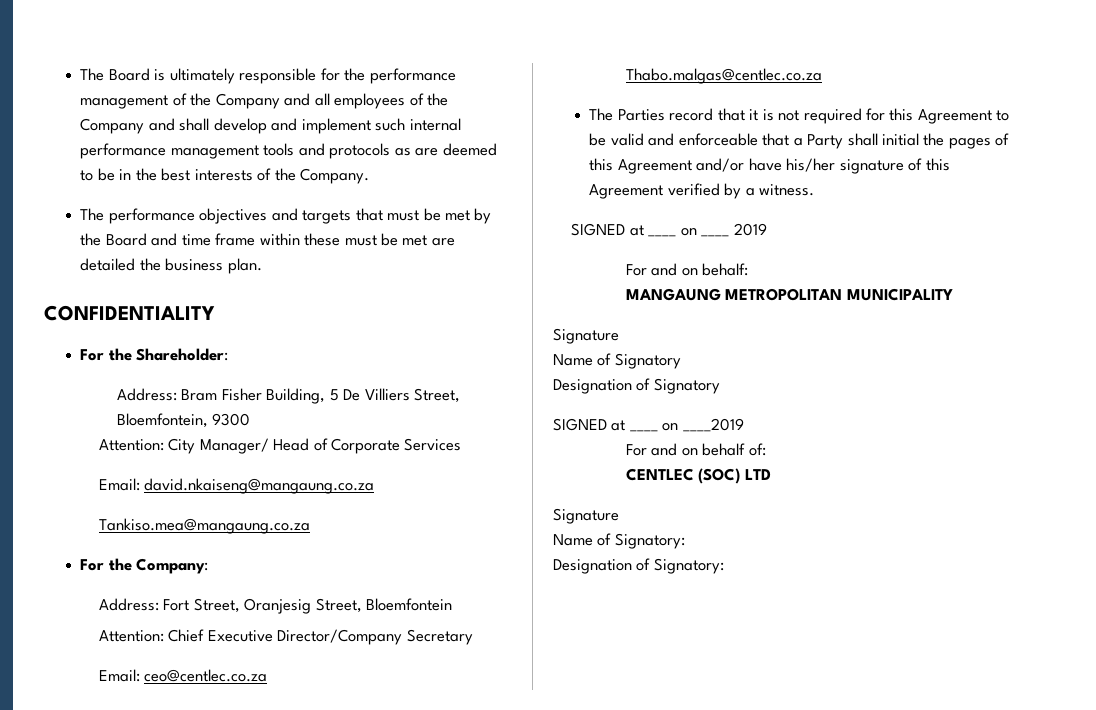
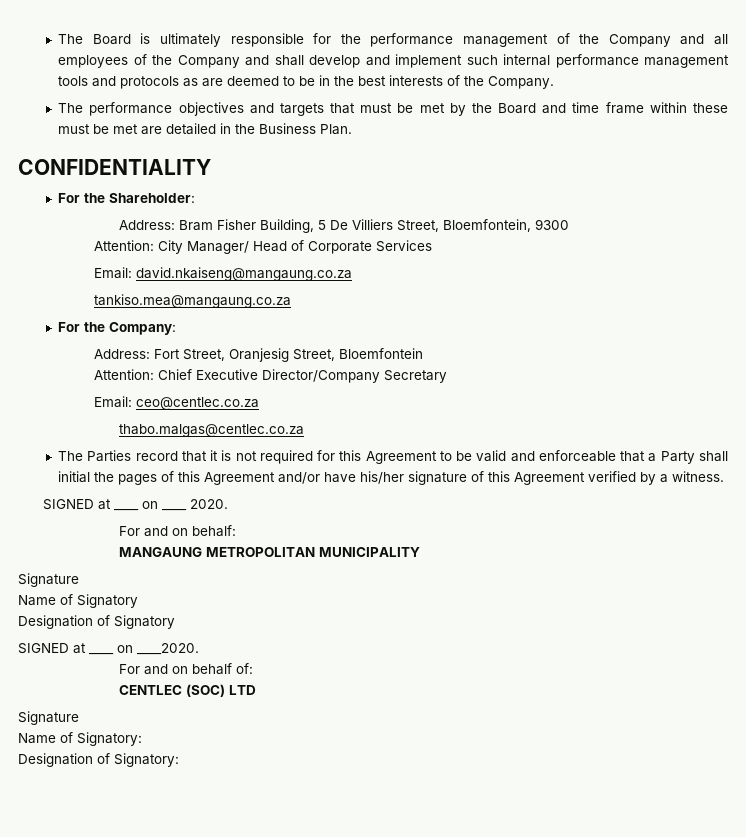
[139,258,262,274] the business plan. -> [220,123,353,135] in the Business Plan.
[98,518,310,534] Tankiso.mea@mangaung.co.za -> [93,294,291,308] tankiso.mea@mangaung.co.za
[625,68,822,84] Thabo.malgas@centlec.co.za -> [119,424,305,437] thabo.malgas@centlec.co.za
[733,223,767,236] 2019 -> [190,499,229,509] 2020.
[682,418,744,432] ____2019 -> [137,643,199,655] ____2020.

